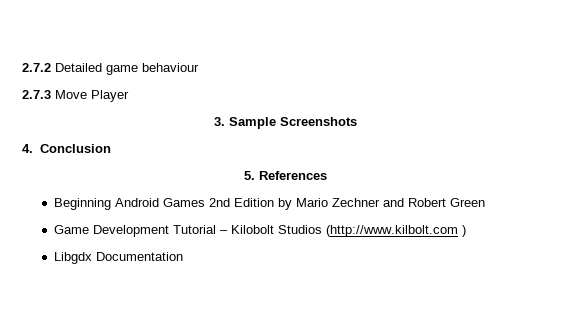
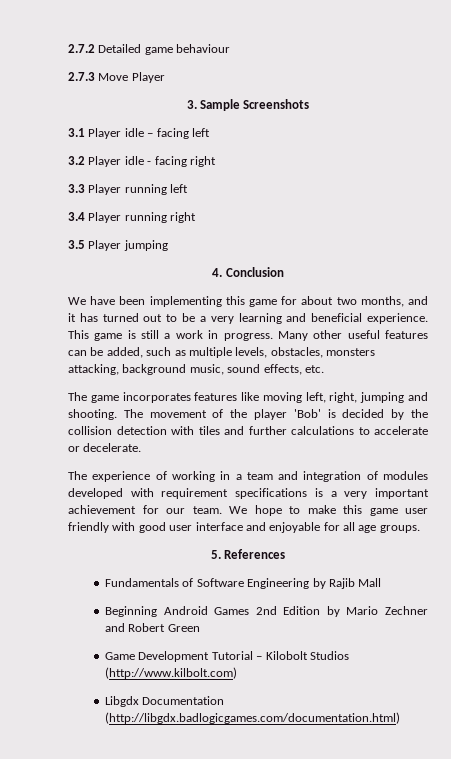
[22,144,111,153] [243,171,327,180] 4. Conclusion // 5. References -> [68,128,210,139] [68,156,216,167] [68,184,189,195] [68,212,197,223] [68,240,168,251] [212,267,284,277] [68,296,428,307] [68,313,428,324] [68,330,429,341] [68,347,375,358] [68,364,324,375] [68,392,428,403] [68,409,429,420] [68,426,428,435] [68,443,142,452] [68,471,429,482] [68,488,430,499] [68,505,428,516] [68,522,420,533] [210,549,286,559] [105,578,382,589] 3.1 Player idle – facing left // 3.2 Player idle - facing right // 3.3 Player running left // 3.4 Player running right // 3.5 Player jumping // 4. Conclusion // We have been implementing this game for about two months, and it has turned out to be a very learning and beneficial experience. This game is still a work in progress. Many other useful features can be added, such as multiple levels, obstacles, monsters attacking, background music, sound effects, etc. // The game incorporates features like moving left, right, jumping and shooting. The movement of the player 'Bob' is decided by the collision detection with tiles and further calculations to accelerate or decelerate. // The experience of working in a team and integration of modules developed with requirement specifications is a very important achievement for our team. We hope to make this game user friendly with good user interface and enjoyable for all age groups. // 5. References // Fundamentals of Software Engineering by Rajib Mall
[326,225,467,237] (http://www.kilbolt.com ) -> [105,667,238,679] (http://www.kilbolt.com)
(184, 256) none -> [105,712,401,724] (http://libgdx.badlogicgames.com/documentation.html)

